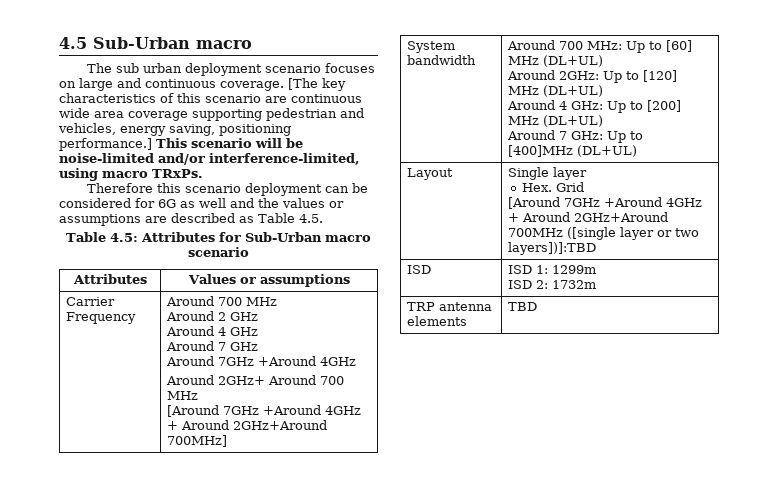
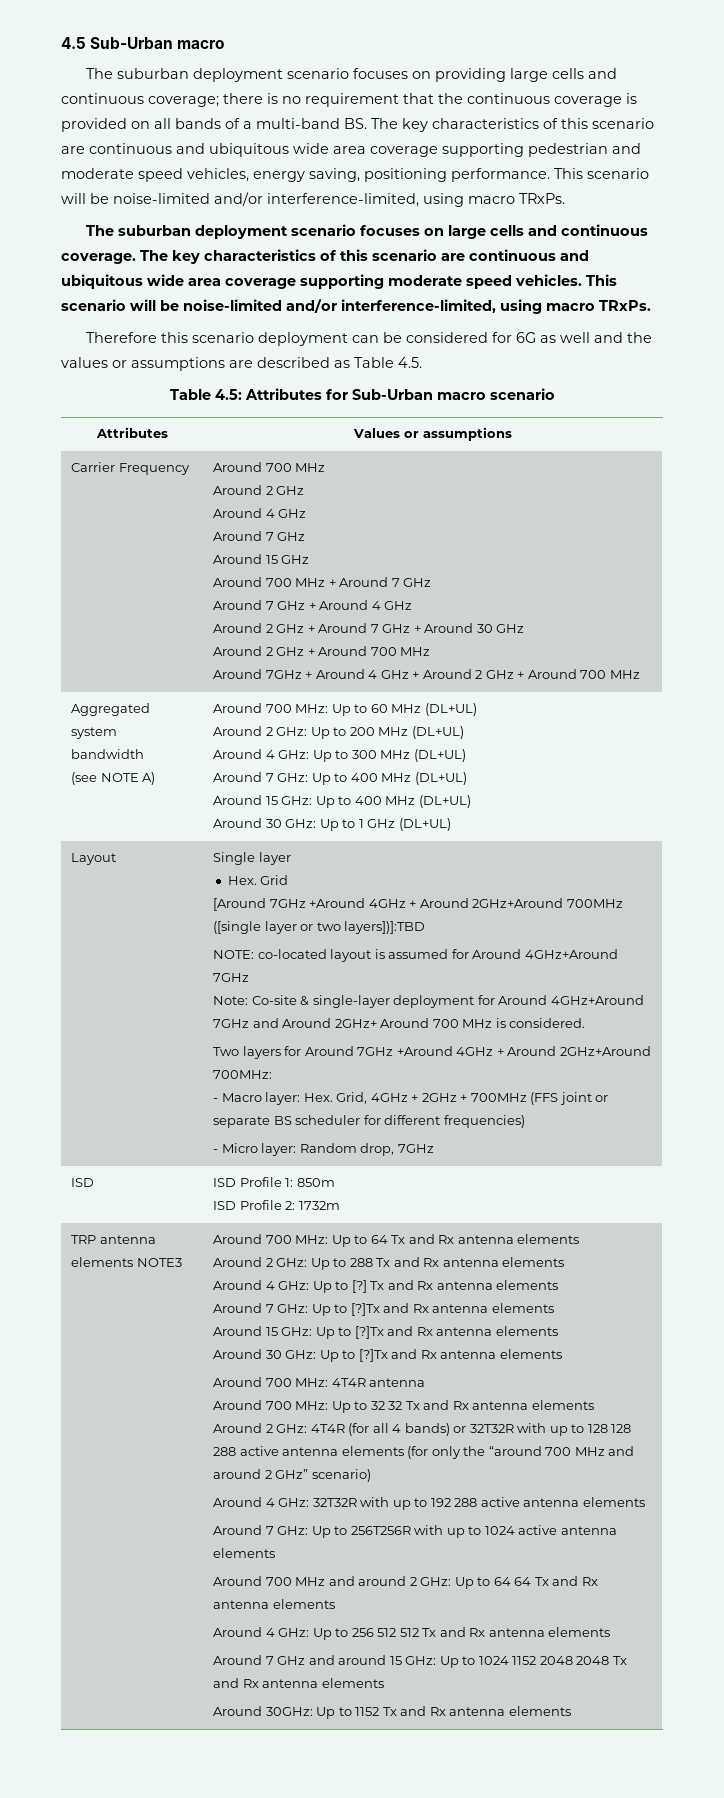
[116,63,376,76] [59,78,346,91] [59,93,362,103] sub urban deployment scenario focuses on large and continuous coverage. [The key characteristics of this scenario are continuous -> [116,68,617,82] [61,93,637,107] [61,118,654,132] [61,143,289,157] suburban deployment scenario focuses on providing large cells and continuous coverage; there is no requirement that the continuous coverage is provided on all bands of a multi-band BS. The key characteristics of this scenario are continuous and ubiquitous
(364, 113) none -> [61,168,183,182] moderate speed
[59,138,152,151] performance.] -> [451,168,649,182] [61,192,565,207] [85,224,648,239] [61,249,589,264] [61,274,582,289] performance. This scenario will be noise-limited and/or interference-limited, using macro TRxPs. // The suburban deployment scenario focuses on large cells and continuous coverage. The key characteristics of this scenario are continuous and ubiquitous wide area coverage supporting moderate speed vehicles.
[218,356,357,366] [166,375,345,385] [167,391,199,400] [167,405,362,417] [167,420,328,430] [167,435,228,447] [407,41,456,53] [407,55,477,65] [507,40,693,53] [508,55,604,67] [507,70,678,83] 7GHz +Around 4GHz // Around 2GHz+ Around 700 MHz // [Around 7GHz +Around 4GHz + Around 2GHz+Around 700MHz] // System bandwidth | Around 700 MHz: Up to [60] MHz (DL+UL) // Around 2GHz: Up to [120] -> [265,555,310,564] [213,577,432,587] [213,600,413,610] [213,623,525,633] [213,646,431,656] [213,669,640,679] [71,703,151,716] [71,727,118,739] [71,749,145,759] [71,772,156,785] [213,703,477,716] [213,726,375,739] 15 GHz // Around 700 MHz + Around 7 GHz // Around 7 GHz + Around 4 GHz // Around 2 GHz + Around 7 GHz + Around 30 GHz // Around 2 GHz + Around 700 MHz // Around 7GHz + Around 4 GHz + Around 2 GHz + Around 700 MHz // Aggregated system bandwidth // (see NOTE A) | Around 700 MHz: Up to 60 MHz (DL+UL) // Around 2 GHz: Up to 200
[647,100,682,112] [200] -> [351,750,377,759] 300
[508,145,574,157] [400]MHz -> [350,772,467,785] [213,795,471,808] [213,818,396,831] 400 MHz (DL+UL) // Around 15 GHz: Up to 400 MHz (DL+UL) // Around 30 GHz: Up to 1 GHz
(597, 248) none -> [213,949,618,962] [213,973,250,982] [213,995,644,1008] [213,1018,586,1028] [213,1046,651,1059] [213,1070,273,1079] [213,1092,609,1105] [213,1115,525,1128] [213,1143,434,1156] // NOTE: co-located layout is assumed for Around 4GHz+Around 7GHz // Note: Co-site & single-layer deployment for Around 4GHz+Around 7GHz and Around 2GHz+ Around 700 MHz is considered. // Two layers for Around 7GHz +Around 4GHz + Around 2GHz+Around 700MHz: // - Macro layer: Hex. Grid, 4GHz + 2GHz + 700MHz (FFS joint or separate BS scheduler for different frequencies) // - Micro layer: Random drop, 7GHz
[536,265,597,274] [508,280,533,289] 1: 1299m // ISD -> [239,1177,335,1187] [213,1200,282,1210] Profile 1: 850m // ISD Profile
[508,302,538,311] | TBD -> [136,1258,182,1267] [213,1234,580,1247] [213,1257,565,1270] [213,1280,559,1293] [213,1303,554,1316] [213,1326,558,1339] [213,1349,562,1362] [213,1377,426,1387] [213,1400,594,1413] [213,1423,632,1436] [213,1446,635,1459] [213,1469,371,1482] [213,1497,645,1510] [213,1525,617,1538] [213,1548,276,1558] [213,1576,598,1589] [213,1599,335,1609] [213,1627,611,1640] [213,1655,627,1668] [213,1678,384,1688] [213,1706,571,1719] NOTE3 | Around 700 MHz: Up to 64 Tx and Rx antenna elements // Around 2 GHz: Up to 288 Tx and Rx antenna elements // Around 4 GHz: Up to [?] Tx and Rx antenna elements // Around 7 GHz: Up to [?]Tx and Rx antenna elements // Around 15 GHz: Up to [?]Tx and Rx antenna elements // Around 30 GHz: Up to [?]Tx and Rx antenna elements // Around 700 MHz: 4T4R antenna // Around 700 MHz: Up to 32 32 Tx and Rx antenna elements // Around 2 GHz: 4T4R (for all 4 bands) or 32T32R with up to 128 128 288 active antenna elements (for only the “around 700 MHz and around 2 GHz” scenario) // Around 4 GHz: 32T32R with up to 192 288 active antenna elements // Around 7 GHz: Up to 256T256R with up to 1024 active antenna elements // Around 700 MHz and around 2 GHz: Up to 64 64 Tx and Rx antenna elements // Around 4 GHz: Up to 256 512 512 Tx and Rx antenna elements // Around 7 GHz and around 15 GHz: Up to 1024 1152 2048 2048 Tx and Rx antenna elements // Around 30GHz: Up to 1152 Tx and Rx antenna elements

